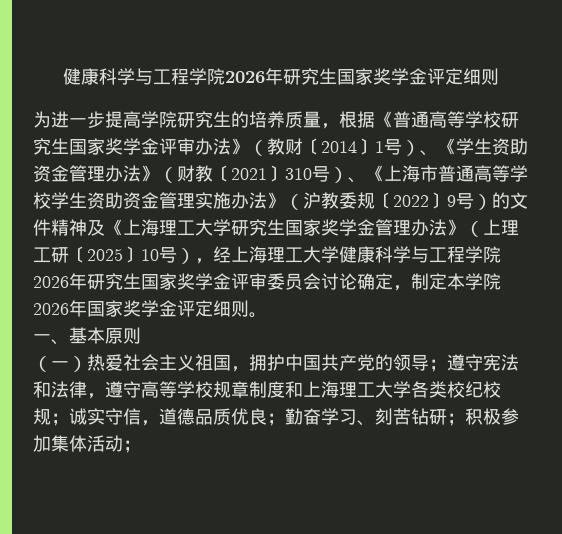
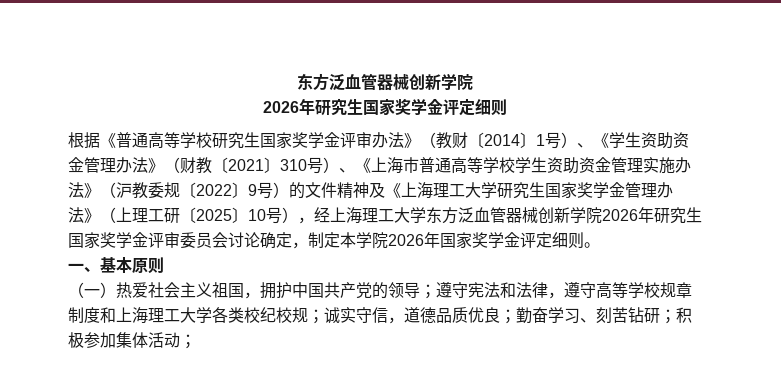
[63,68,225,85] 健康科学与工程学院 -> [297,73,473,91] 东方泛血管器械创新学院 //
[33,111,339,129] 为进一步提高学院研究生的培养质量， -> (507, 107) none
[339,246,465,263] 健康科学与工程 -> [426,207,570,224] 东方泛血管器械创新

